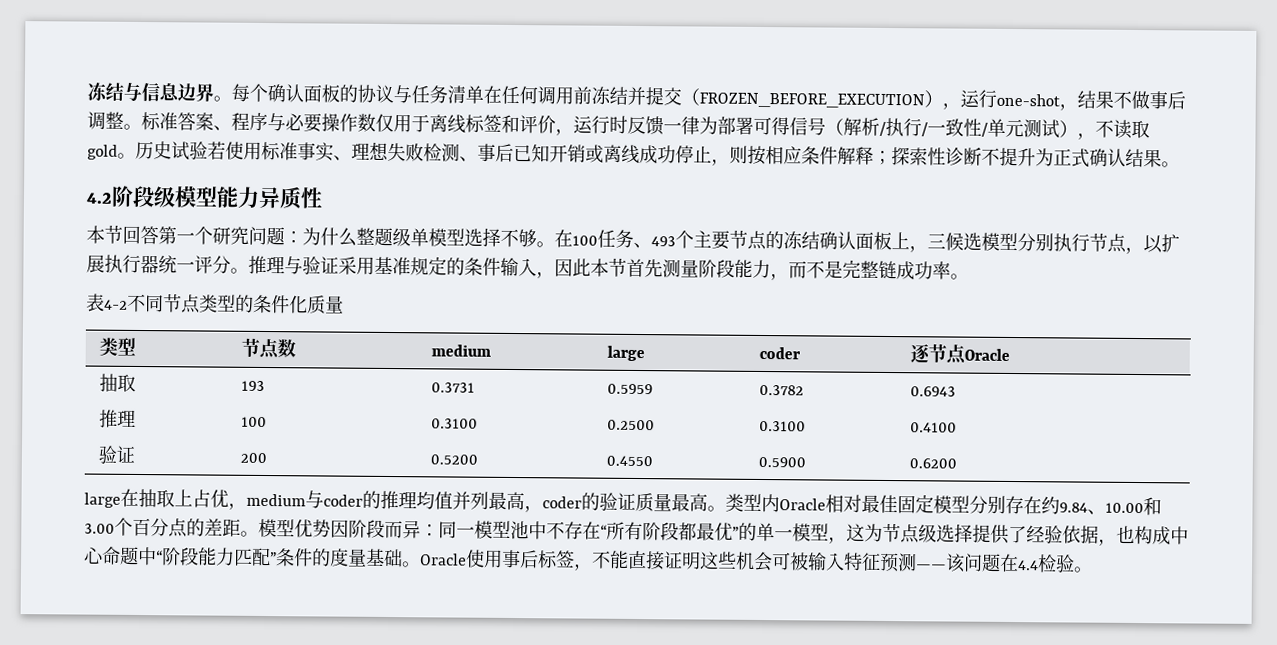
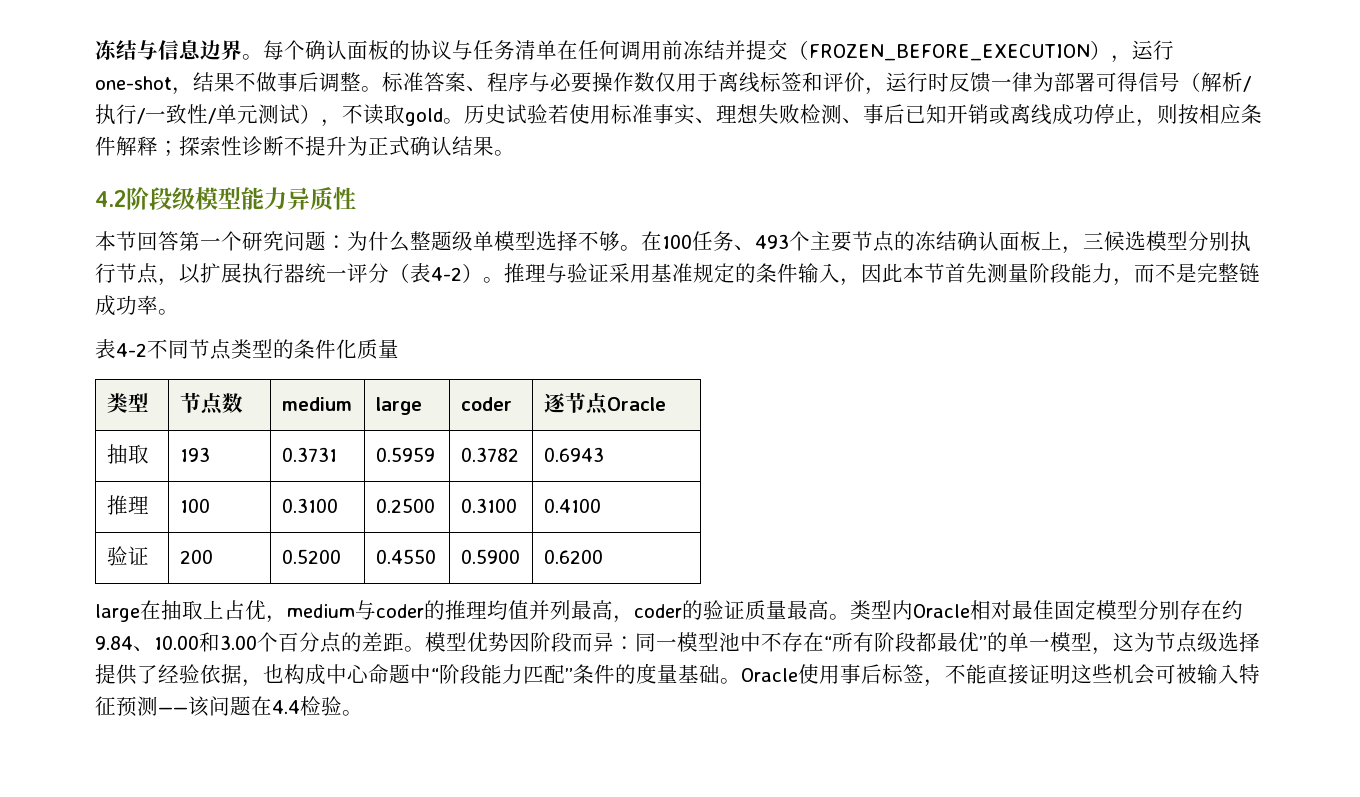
(231, 264) none -> [389,263,483,283] （表4-2）

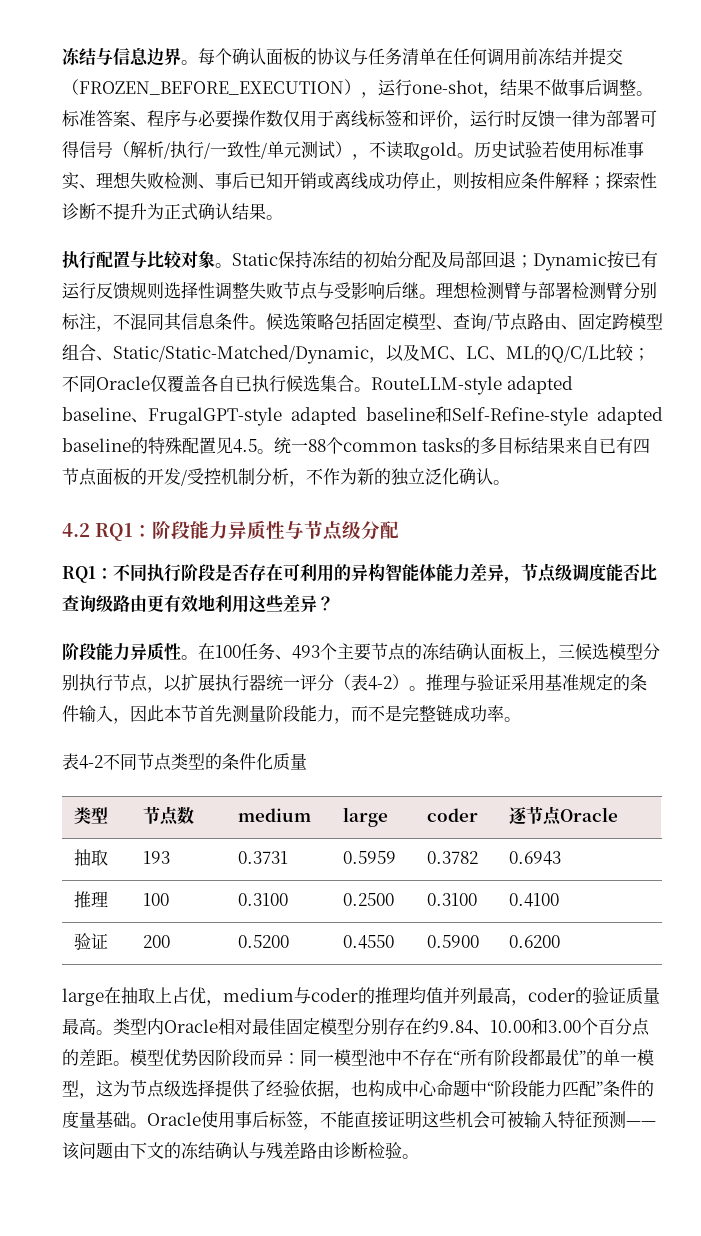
(515, 153) none -> [62,251,658,271] [62,281,657,300] [62,312,663,332] [62,344,650,364] [62,375,573,395] [62,406,663,426] [62,437,650,455] [62,468,510,487] // 执行配置与比较对象。Static保持冻结的初始分配及局部回退；Dynamic按已有运行反馈规则选择性调整失败节点与受影响后继。理想检测臂与部署检测臂分别标注，不混同其信息条件。候选策略包括固定模型、查询/节点路由、固定跨模型组合、Static/Static-Matched/Dynamic，以及MC、LC、ML的Q/C/L比较；不同Oracle仅覆盖各自已执行候选集合。RouteLLM-style adapted baseline、FrugalGPT-style adapted baseline和Self-Refine-style adapted baseline的特殊配置见4.5。统一88个common tasks的多目标结果来自已有四节点面板的开发/受控机制分析，不作为新的独立泛化确认。
[126,187,356,210] [95,231,620,252] 阶段级模型能力异质性 // 本节回答第一个研究问题：为什么整题级单模型选择不够 -> [95,520,399,541] [62,563,657,584] [62,594,334,613] [62,642,181,661] RQ1：阶段能力异质性与节点级分配 // RQ1：不同执行阶段是否存在可利用的异构智能体能力差异，节点级调度能否比查询级路由更有效地利用这些差异？ // 阶段能力异质性
[251,696,300,716] 在4.4 -> [113,1142,368,1159] 由下文的冻结确认与残差路由诊断

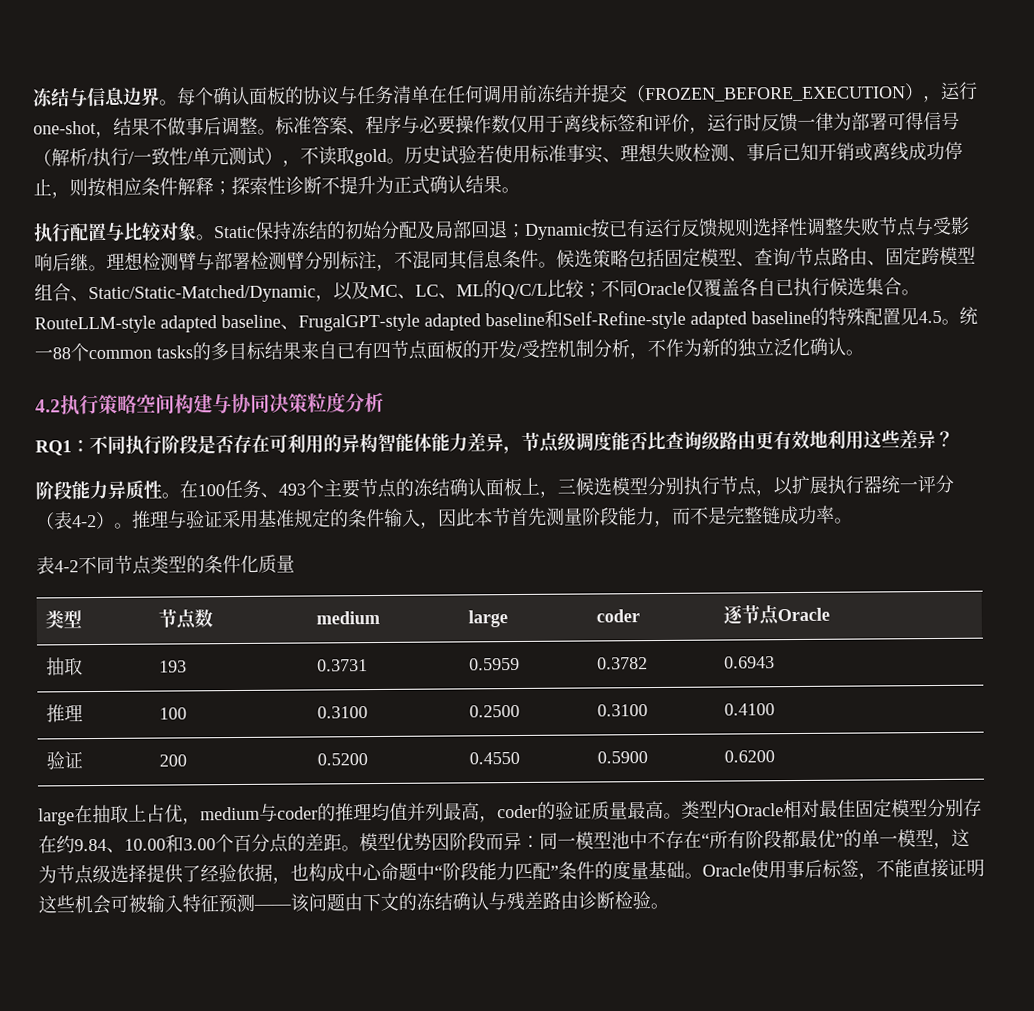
[95,520,399,541] RQ1：阶段能力异质性与节点级分配 -> [60,392,384,416] 执行策略空间构建与协同决策粒度分析

